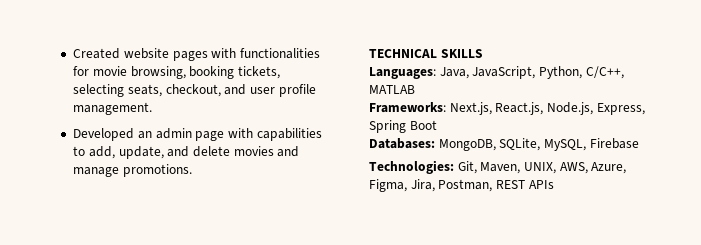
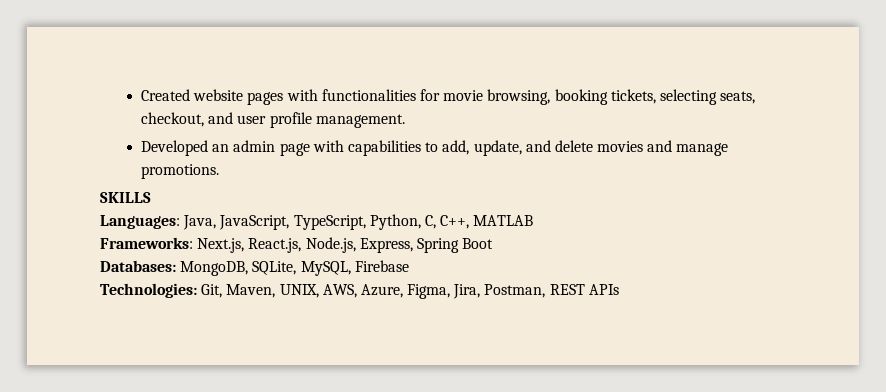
[369,49,437,58] TECHNICAL -> (220, 171) none
[538,66,624,79] Python, C/C++, -> [293,214,470,230] TypeScript, Python, C, C++,

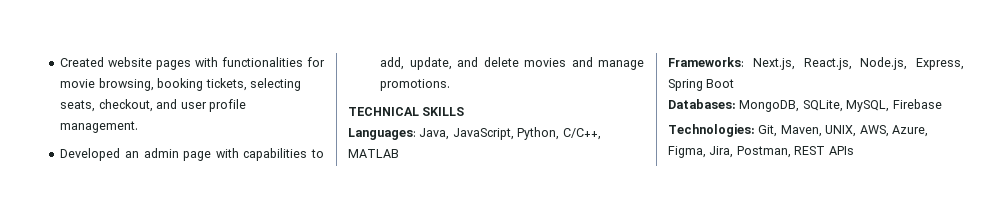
(220, 171) none -> [348,107,419,116] TECHNICAL
[293,214,470,230] TypeScript, Python, C, C++, -> [517,127,601,140] Python, C/C++,

